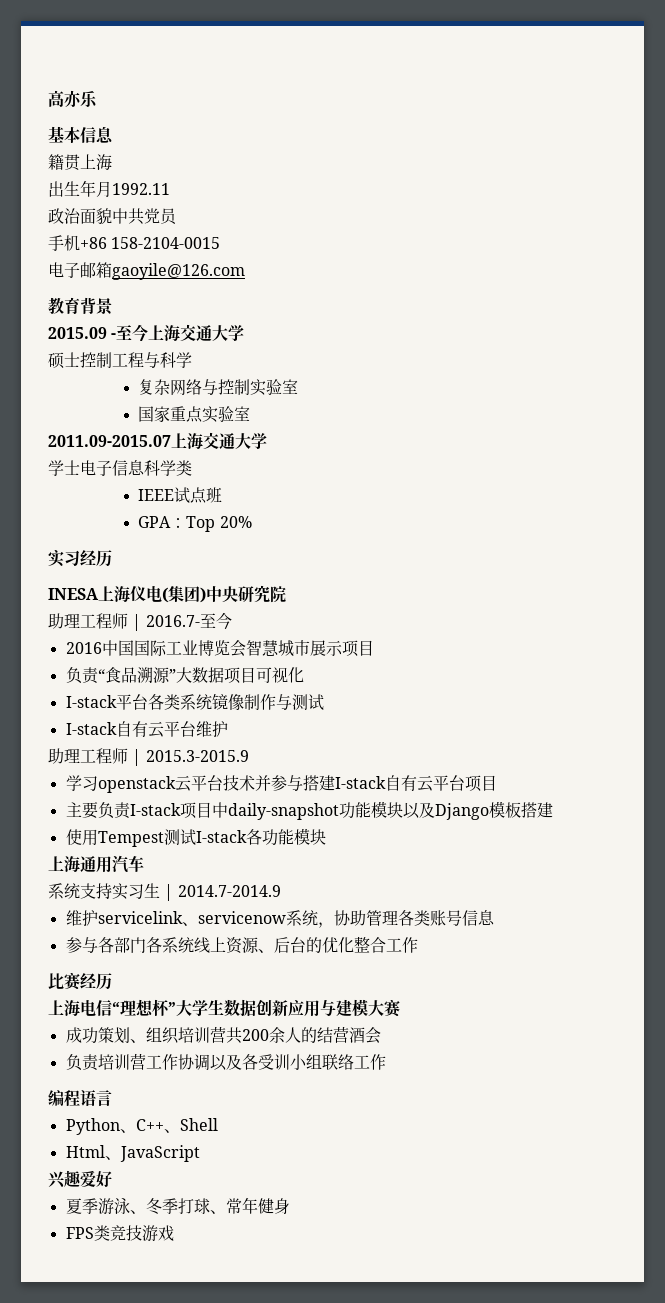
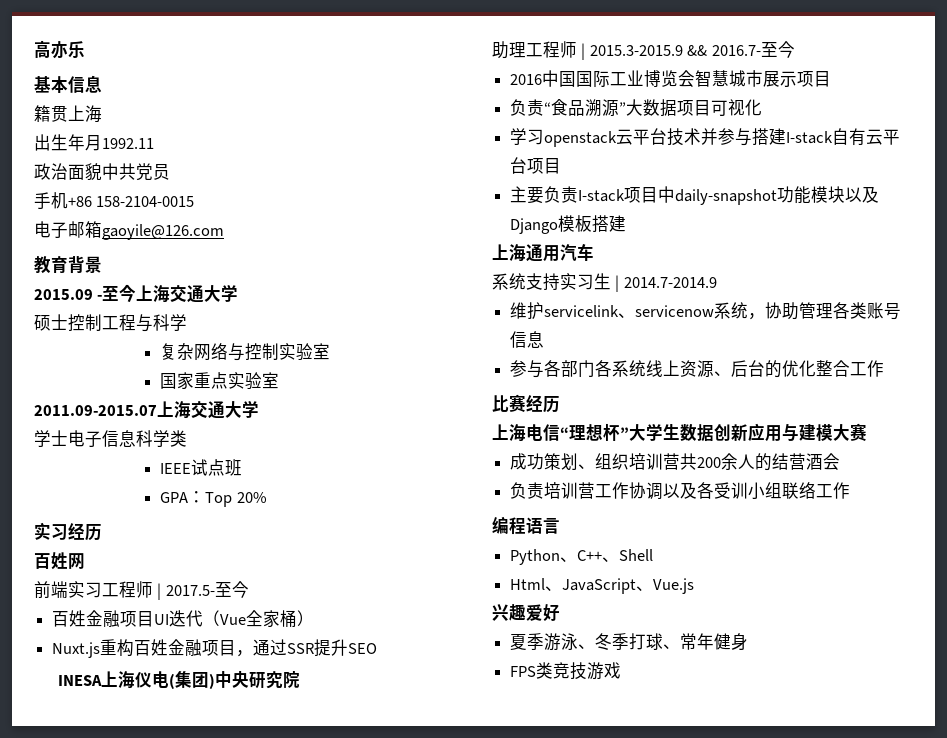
(112, 558) none -> [34,552,85,570] [34,581,249,600] [52,610,315,628] [52,639,378,658] // 百姓网 // 前端实习工程师 | 2017.5-至今 // 百姓金融项目UI迭代（Vue全家桶） // Nuxt.js重构百姓金融项目，通过SSR提升SEO
(142, 622) none -> [589,45,708,56] 2015.3-2015.9 &&
[65,693,324,711] [65,721,228,738] [48,748,249,766] // I-stack平台各类系统镜像制作与测试 // I-stack自有云平台维护 // 助理工程师 | 2015.3-2015.9 -> (763, 107) none
[65,828,326,847] // 使用Tempest测试I-stack各功能模块 -> (627, 223) none
(200, 1153) none -> [636,578,695,594] 、Vue.js

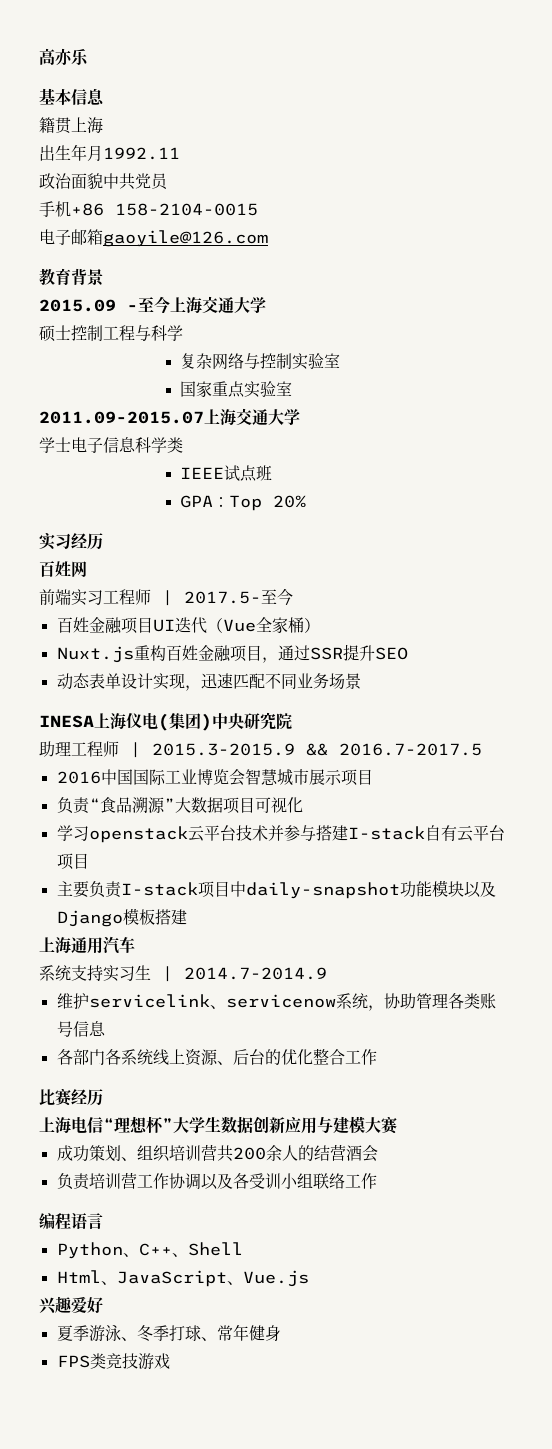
(378, 648) none -> [56,673,361,691] // 动态表单设计实现，迅速匹配不同业务场景
[711,41,795,58] 2016.7-至今 -> [339,743,482,756] 2016.7-2017.5
[510,360,545,378] 参与 -> (106, 1028) none

